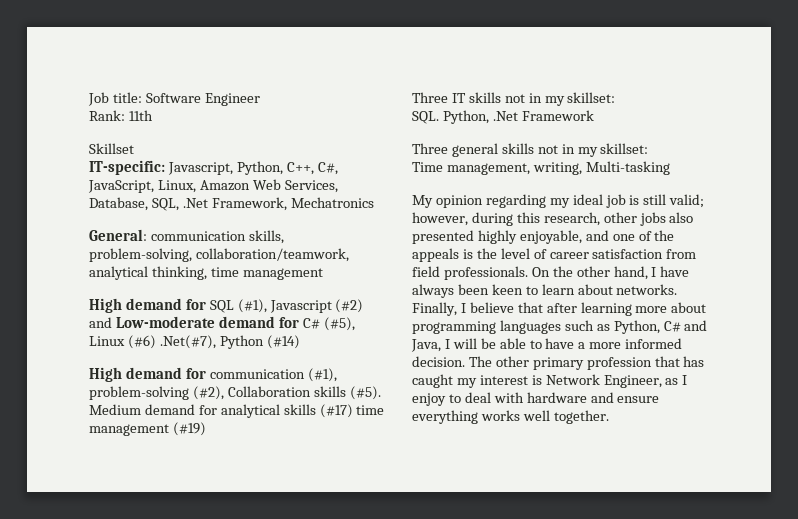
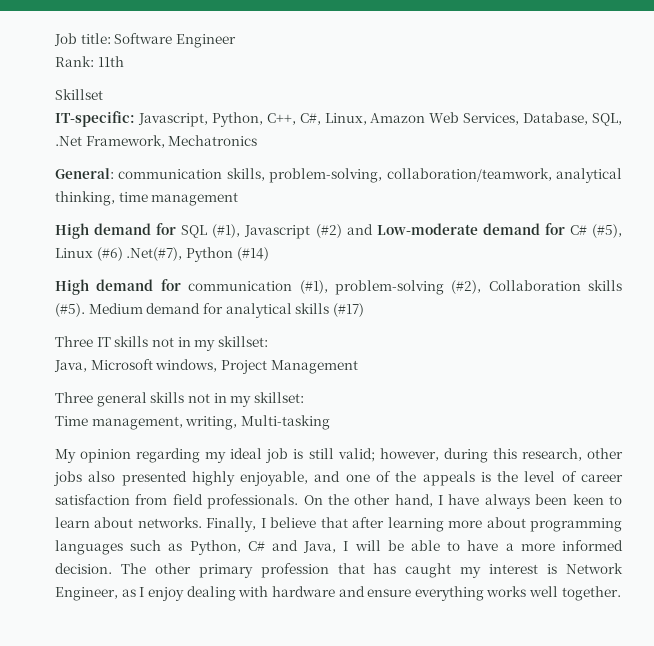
[88,180,154,193] JavaScript, -> (321, 119) none
[356,405,385,415] [89,422,206,436] time management (#19) -> (364, 310) none
[412,110,594,124] SQL. Python, .Net Framework -> [54,359,358,374] Java, Microsoft windows, Project Management
[448,392,491,403] to deal -> [186,586,236,601] dealing

